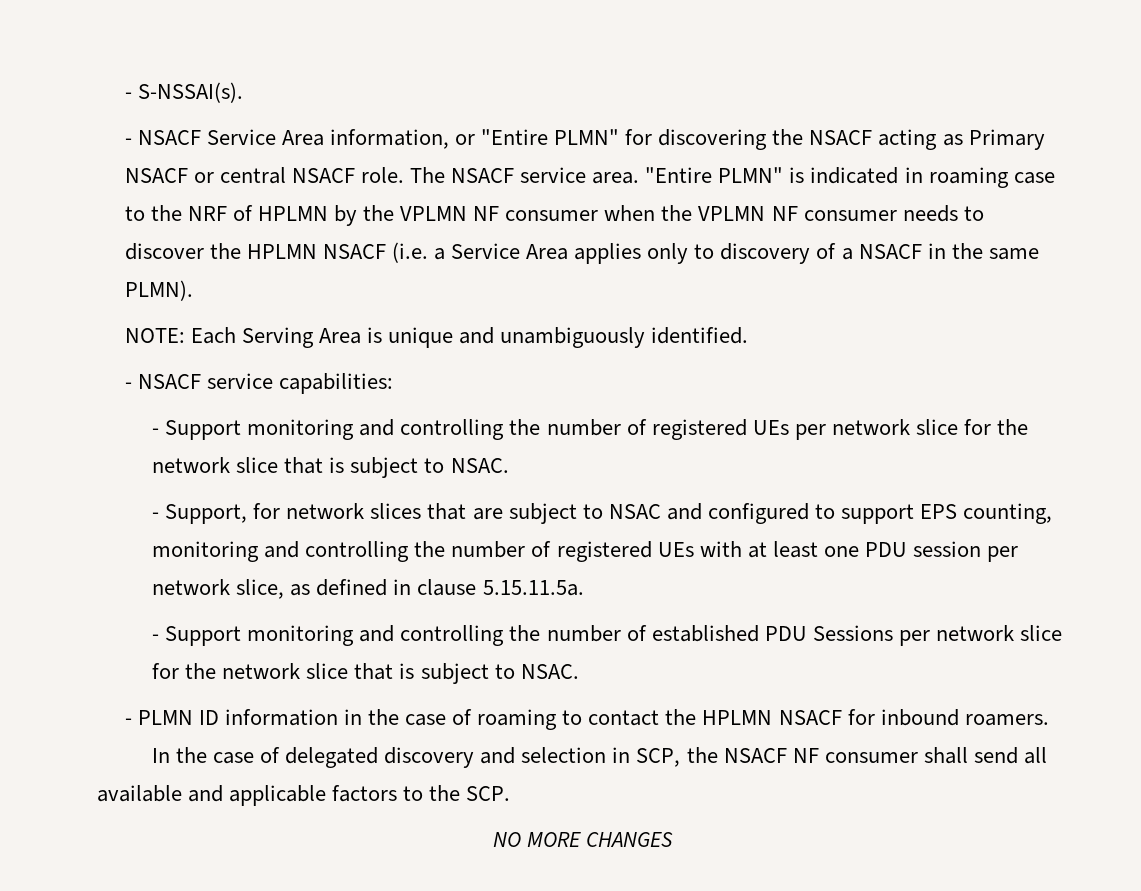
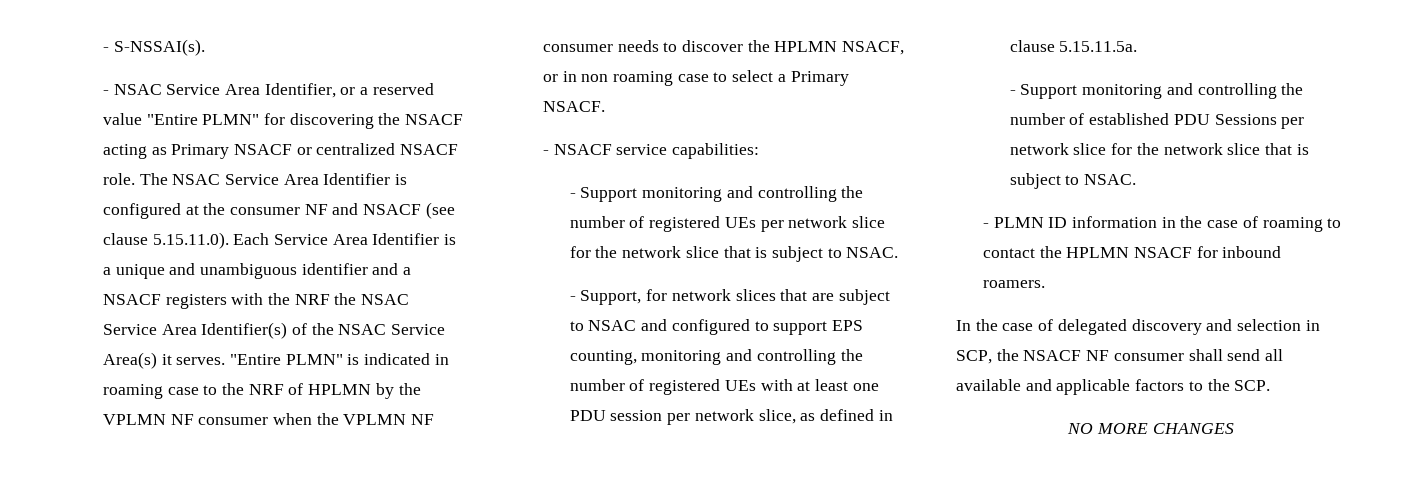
[137,129,475,149] NSACF Service Area information, or -> [113,83,434,98] [102,113,142,125] NSAC Service Area Identifier, or a reserved value
[219,167,286,184] central -> [316,143,396,155] centralized
[450,167,640,184] NSACF service area. -> [172,173,408,185] [102,202,455,219] [102,232,457,249] [102,263,412,279] [102,293,410,309] [102,322,446,339] [102,352,226,369] NSAC Service Area Identifier is configured at the consumer NF and NSACF (see clause 5.15.11.0). Each Service Area Identifier is a unique and unambiguous identifier and a NSACF registers with the NRF the NSAC Service Area Identifier(s) of the NSAC Service Area(s) it serves.
[322,242,1039,264] [124,280,193,301] [124,327,749,348] NSACF (i.e. a Service Area applies only to discovery of a NSACF in the same PLMN). // NOTE: Each Serving Area is unique and unambiguously identified. -> [842,41,905,55] [542,70,849,86] [542,101,605,112] NSACF, or in non roaming case to select a Primary NSACF.

